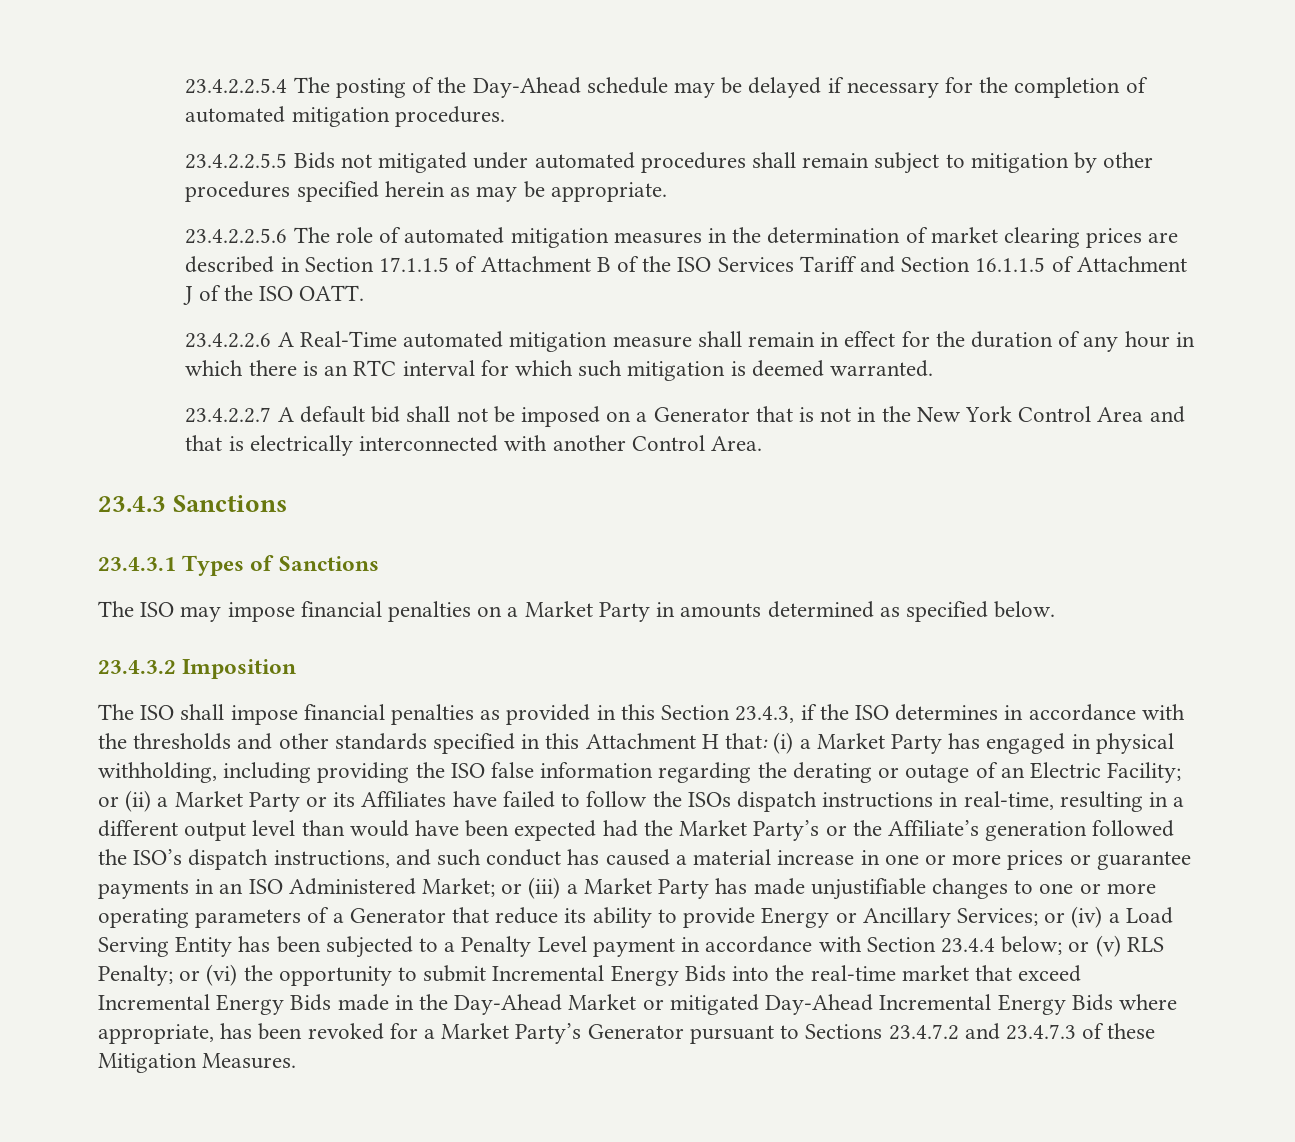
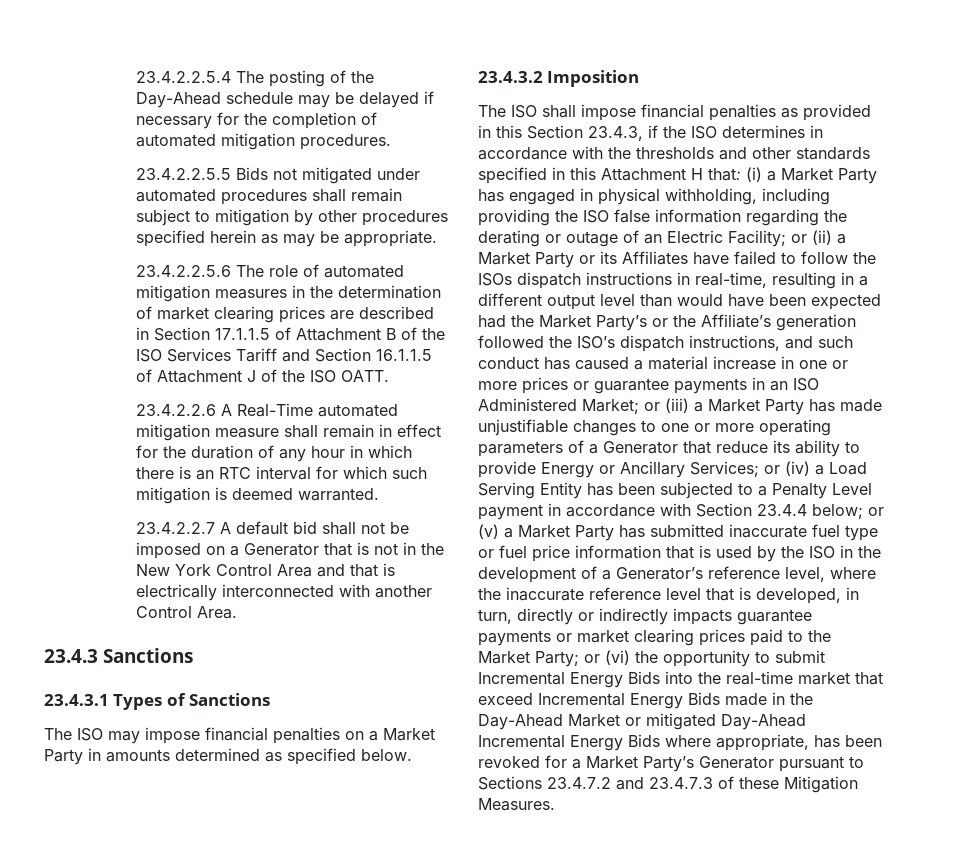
[1126,937,1164,952] [98,965,173,986] RLS Penalty; -> [504,524,878,541] [478,545,881,562] [478,566,876,583] [478,587,859,604] [478,608,812,625] [478,629,831,646] [478,651,579,667] a Market Party has submitted inaccurate fuel type or fuel price information that is used by the ISO in the development of a Generator’s reference level, where the inaccurate reference level that is developed, in turn, directly or indirectly impacts guarantee payments or market clearing prices paid to the Market Party;

